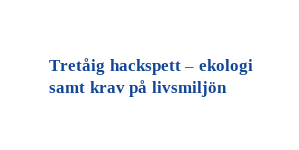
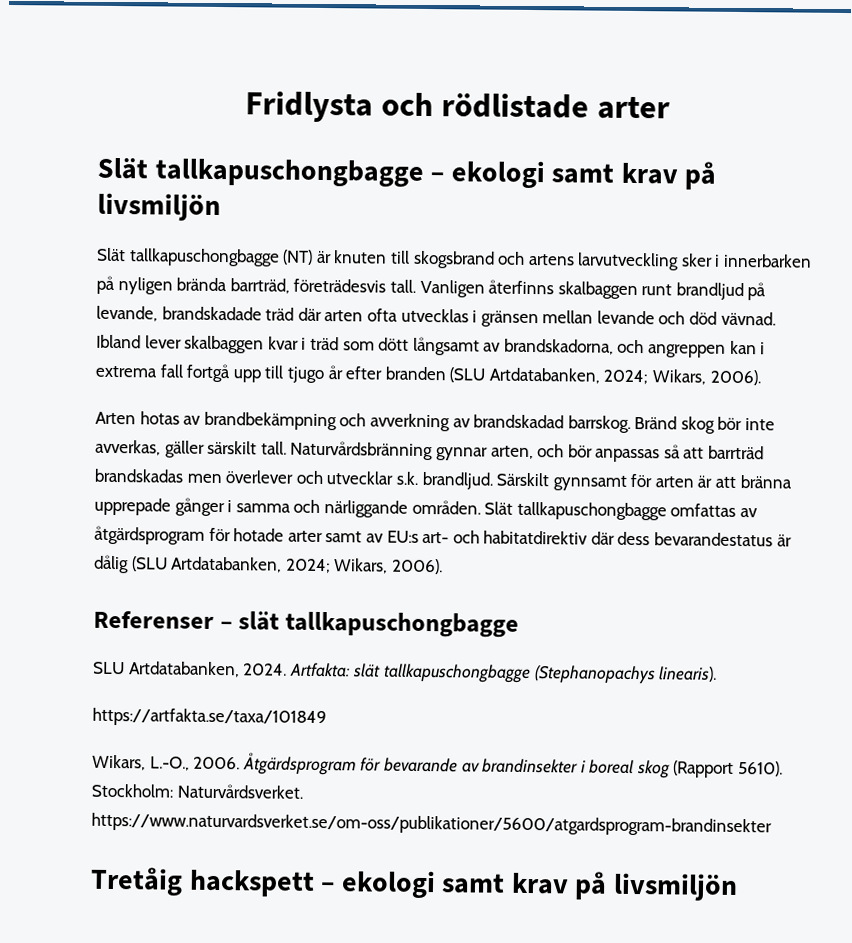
(49, 66) none -> [244,91,671,123] [97,157,717,190] [97,192,221,222] [97,247,813,271] [96,275,767,301] [96,305,776,328] [96,334,766,358] [95,363,761,386] [95,411,776,434] [95,439,765,463] [94,468,792,491] [94,497,758,521] [94,525,792,547] [94,554,443,575] [93,610,519,638] [93,661,718,685] [92,707,327,728] [92,752,784,779] [91,783,303,799] [91,812,772,837] Fridlysta och rödlistade arter // Slät tallkapuschongbagge – ekologi samt krav på livsmiljön // Slät tallkapuschongbagge (NT) är knuten till skogsbrand och artens larvutveckling sker i innerbarken på nyligen brända barrträd, företrädesvis tall. Vanligen återfinns skalbaggen runt brandljud på levande, brandskadade träd där arten ofta utvecklas i gränsen mellan levande och död vävnad. Ibland lever skalbaggen kvar i träd som dött långsamt av brandskadorna, och angreppen kan i extrema fall fortgå upp till tjugo år efter branden (SLU Artdatabanken, 2024; Wikars, 2006). // Arten hotas av brandbekämpning och avverkning av brandskadad barrskog. Bränd skog bör inte avverkas, gäller särskilt tall. Naturvårdsbränning gynnar arten, och bör anpassas så att barrträd brandskadas men överlever och utvecklar s.k. brandljud. Särskilt gynnsamt för arten är att bränna upprepade gånger i samma och närliggande områden. Slät tallkapuschongbagge omfattas av åtgärdsprogram för hotade arter samt av EU:s art- och habitatdirektiv där dess bevarandestatus är dålig (SLU Artdatabanken, 2024; Wikars, 2006). // Referenser – slät tallkapuschongbagge // SLU Artdatabanken, 2024. Artfakta: slät tallkapuschongbagge (Stephanopachys linearis). // https://artfakta.se/taxa/101849 // Wikars, L.-O., 2006. Åtgärdsprogram för bevarande av brandinsekter i boreal skog (Rapport 5610). Stockholm: Naturvårdsverket. https://www.naturvardsverket.se/om-oss/publikationer/5600/atgardsprogram-brandinsekter //

